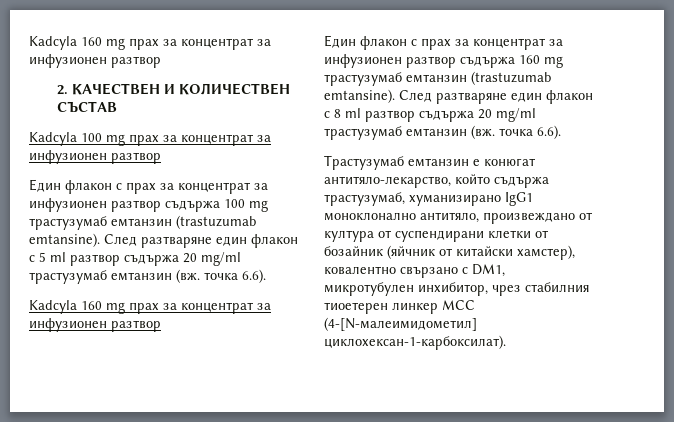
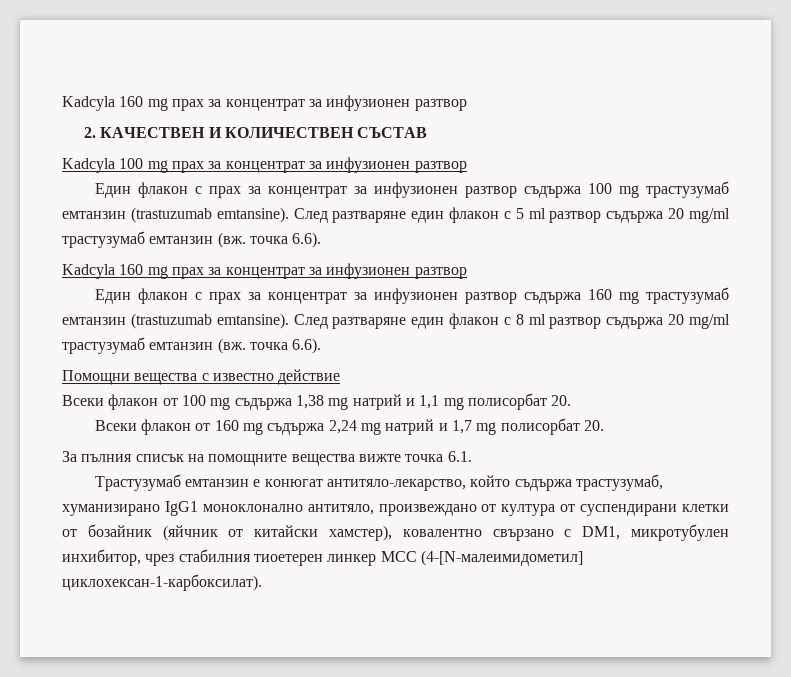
(561, 132) none -> [62,369,341,385] [62,393,572,410] [94,418,604,435] [62,451,472,466] // Помощни вещества с известно действие // Всеки флакон от 100 mg съдържа 1,38 mg натрий и 1,1 mg полисорбат 20. // Всеки флакон от 160 mg съдържа 2,24 mg натрий и 1,7 mg полисорбат 20. // За пълния списък на помощните вещества вижте точка 6.1.

